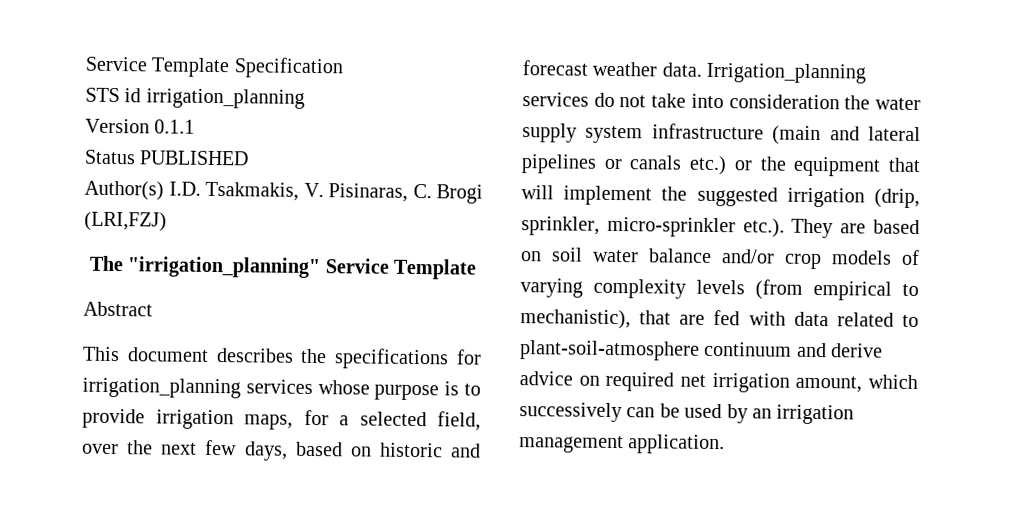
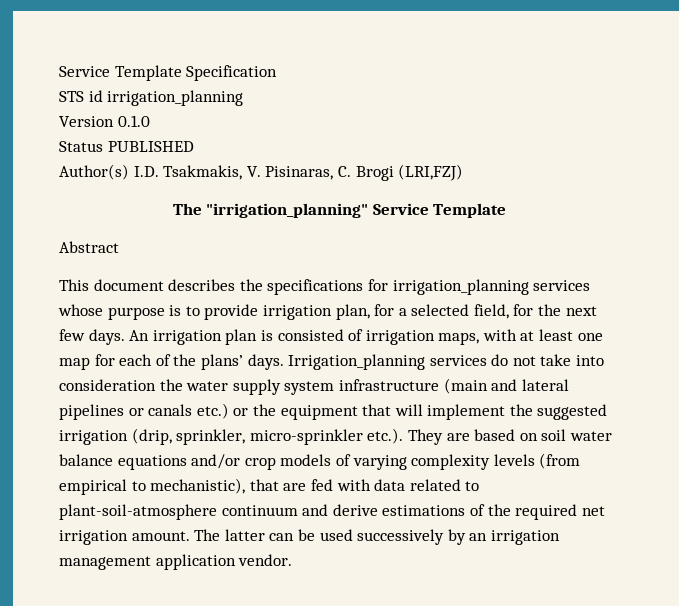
[154,119,196,134] 0.1.1 -> [117,115,150,127] 0.1.0
[244,414,293,430] maps, -> [335,304,370,320] plan,
[82,443,119,455] over -> [513,304,534,316] for
[243,441,481,461] [522,60,702,77] days, based on historic and forecast weather data. -> [88,329,603,345] [59,354,284,370] days. An irrigation plan is consisted of irrigation maps, with at least one map for each of the plans’ days.
(712, 255) none -> [117,455,187,470] equations
[519,371,918,393] [519,402,622,423] advice on required net irrigation amount, which successively -> [382,504,605,520] [59,529,265,545] estimations of the required net irrigation amount. The latter
(723, 411) none -> [357,529,445,545] successively
[628,434,726,455] application. -> [155,554,293,570] application vendor.

